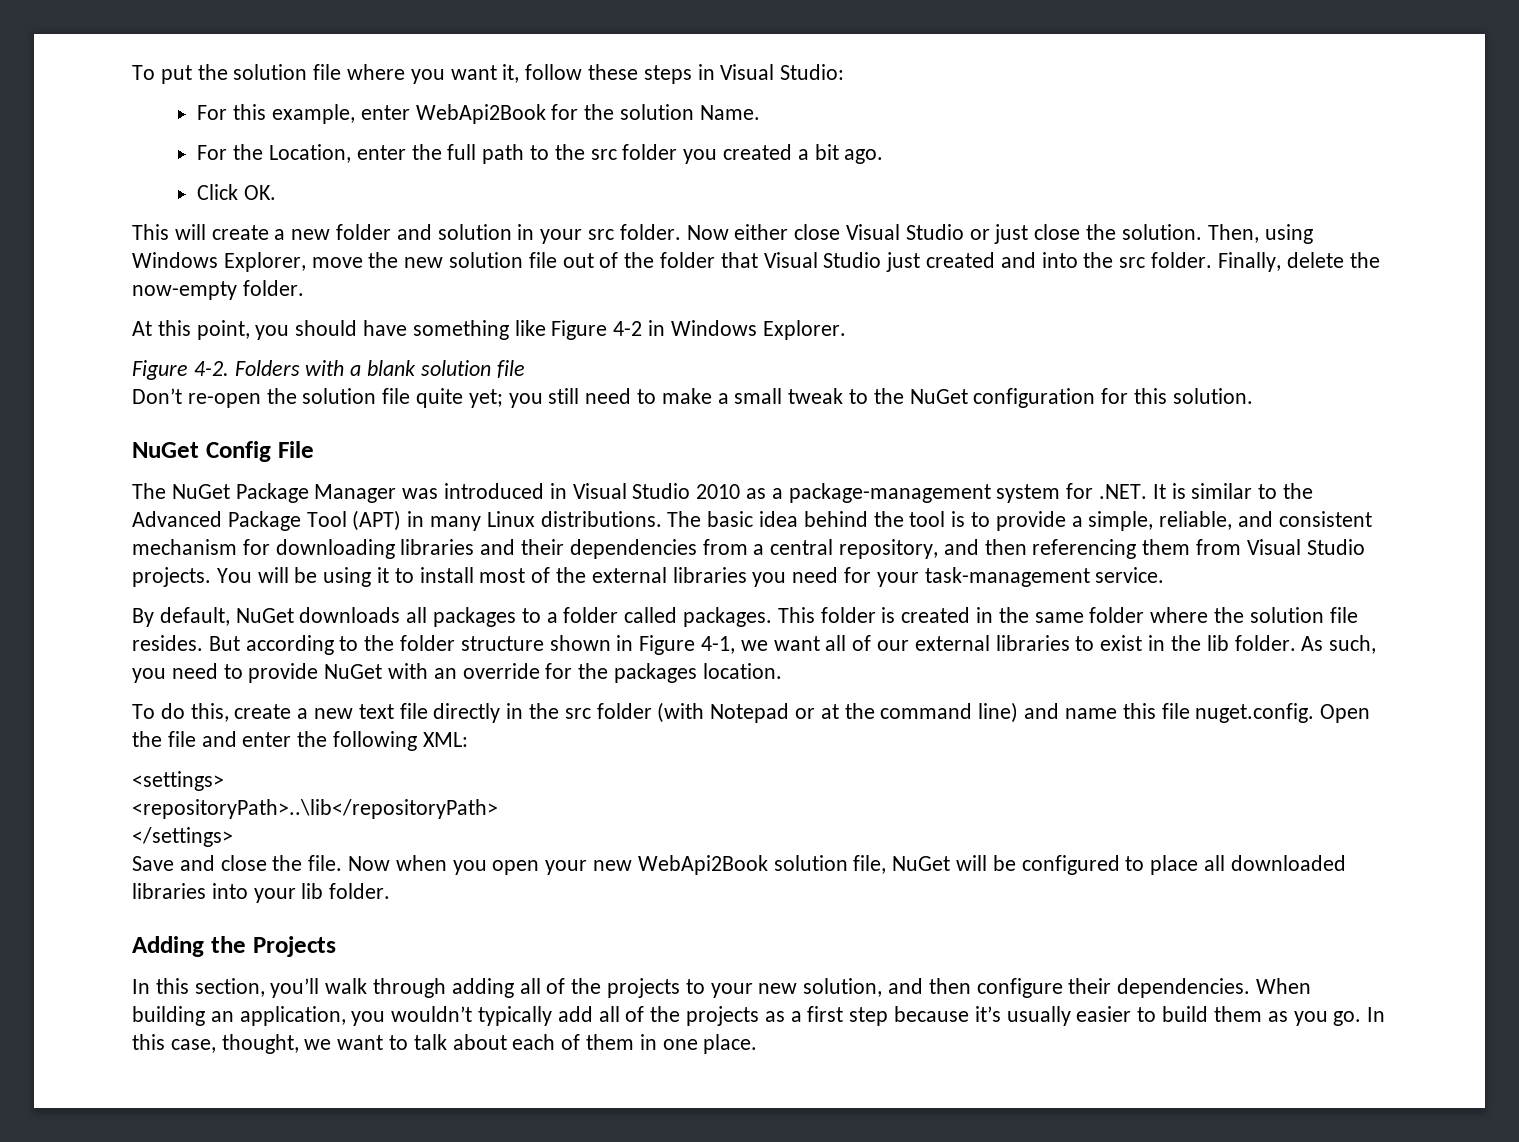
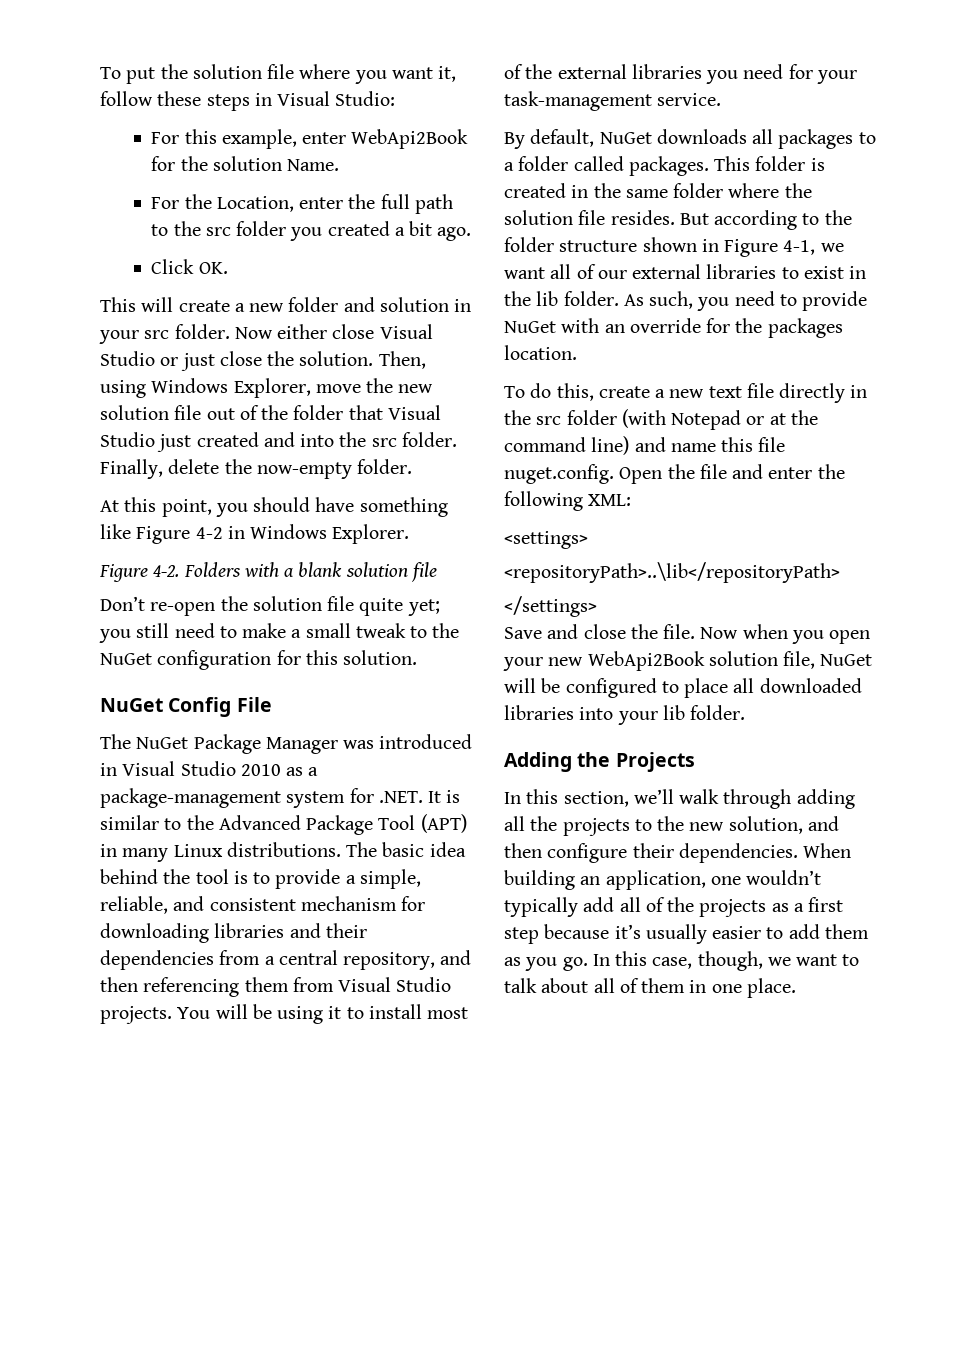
[270,978,320,998] you’ll -> [633,789,674,804] we’ll
[546,978,566,994] of -> (525, 823) none
[710,983,753,998] your -> [657,816,685,831] the
[351,1011,386,1026] you -> [710,876,741,885] one
[1162,1006,1209,1022] build -> [788,924,820,939] add
[221,1034,299,1054] thought, -> [697,951,763,971] though,
[512,1034,556,1050] each -> [593,978,615,993] all

